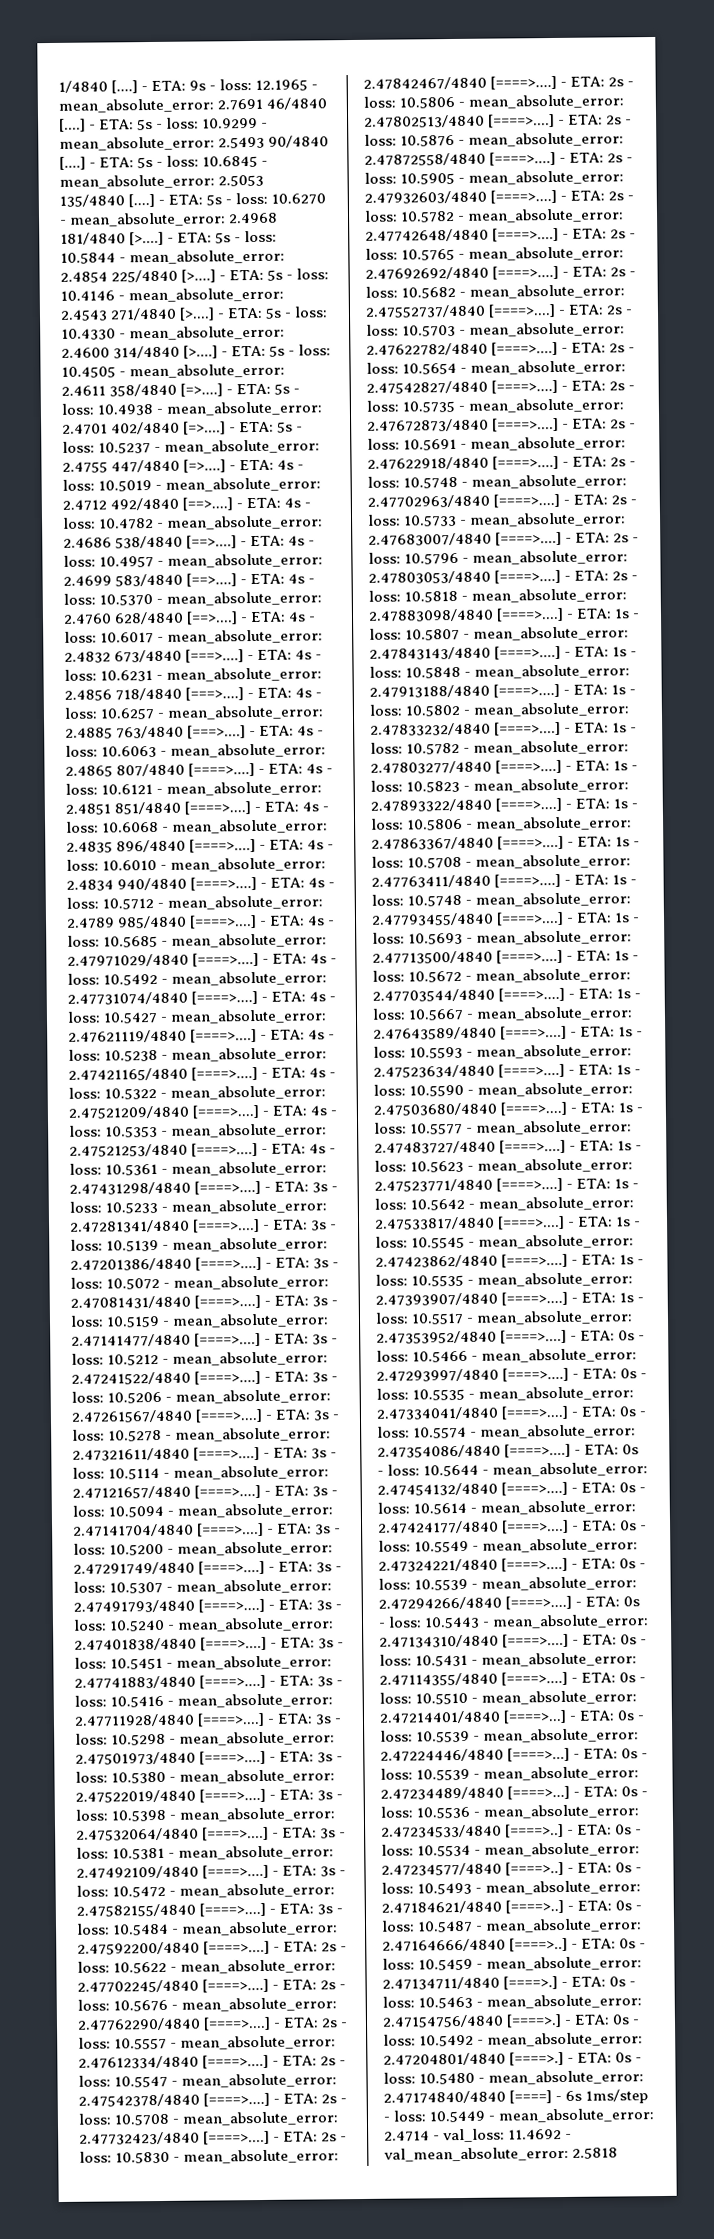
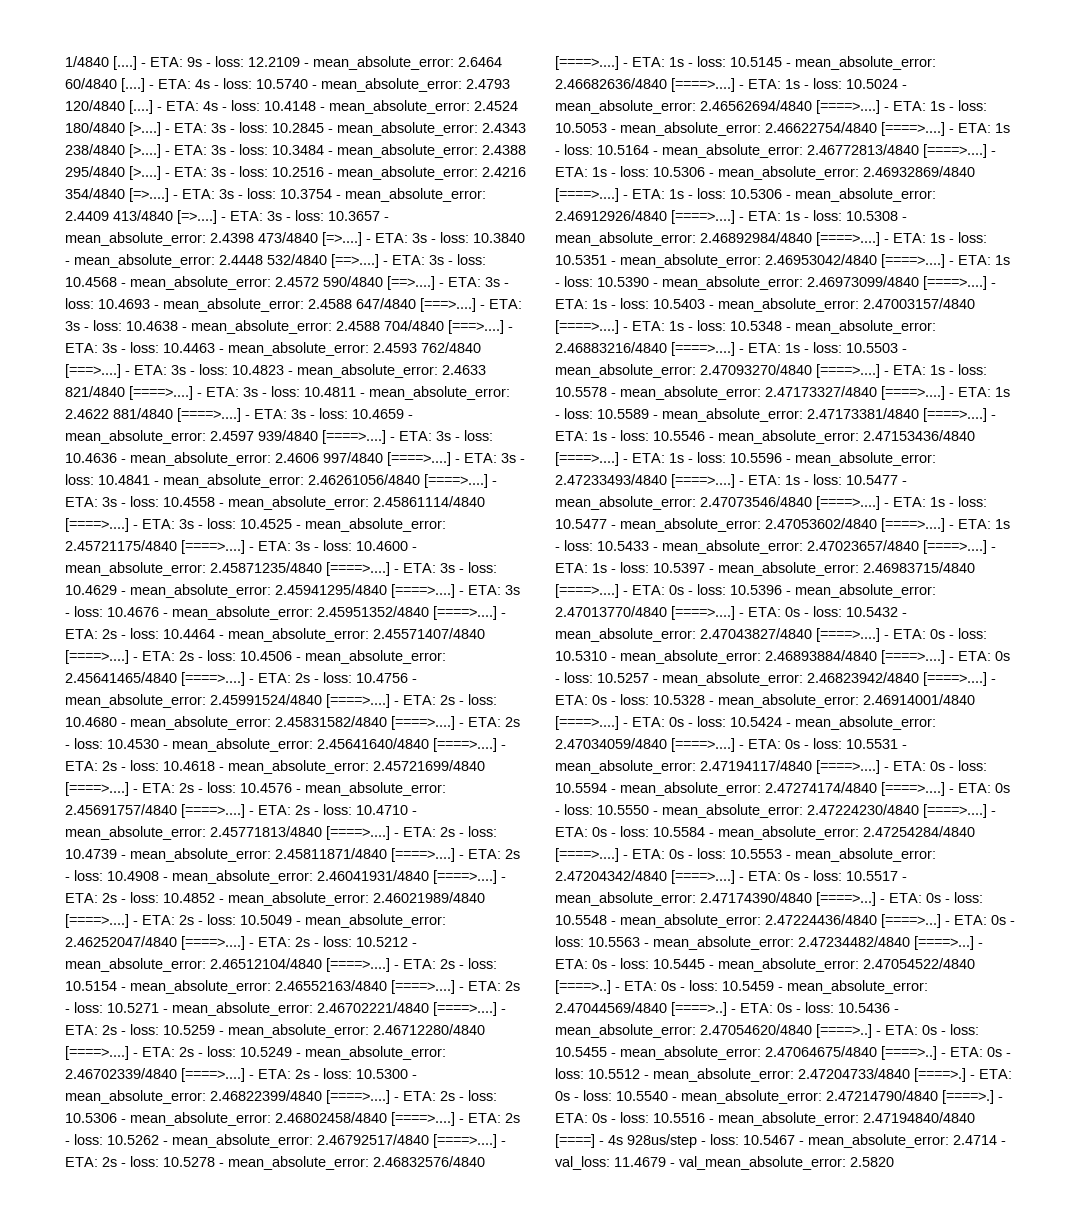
[255,79,319,91] [58,97,328,113] [59,117,269,132] [59,135,330,151] [59,155,269,170] [59,174,265,189] [59,192,327,208] [60,212,279,227] [60,230,278,246] [60,249,286,265] [60,268,330,283] [60,287,285,303] [60,306,329,321] [61,325,286,341] [61,344,332,359] [61,363,286,379] [61,383,301,397] [61,401,323,416] [62,421,304,435] [62,439,321,454] [62,459,305,473] [62,477,322,492] [62,497,312,511] [63,515,324,530] [63,535,316,549] [63,553,324,568] [63,573,316,587] [63,591,323,606] [63,611,317,625] [64,629,324,644] [64,649,323,663] [64,667,323,682] [64,687,323,701] [64,705,325,720] [65,725,325,739] [65,743,327,758] [65,762,334,777] [65,781,323,796] [65,801,330,815] [66,819,329,834] [66,838,335,853] [66,857,327,872] [66,876,336,891] [66,895,324,910] [66,914,336,929] [67,933,328,948] [67,952,338,967] [67,971,328,986] [67,990,337,1005] [67,1009,328,1024] [68,1028,336,1043] [68,1047,328,1062] [68,1066,337,1081] [68,1085,327,1100] [68,1104,338,1119] [69,1123,328,1138] [69,1142,337,1157] [69,1161,328,1176] [69,1180,339,1195] [69,1199,328,1214] [69,1218,338,1233] [70,1237,329,1252] [70,1256,340,1271] [70,1275,330,1290] [70,1294,339,1309] [70,1313,330,1328] [71,1332,339,1347] [71,1351,329,1366] [71,1370,339,1385] [71,1389,332,1404] [71,1408,340,1423] [72,1427,332,1442] [72,1446,338,1461] [72,1465,330,1480] [72,1484,339,1499] [72,1503,334,1518] [73,1522,342,1537] [73,1541,334,1556] [73,1560,343,1575] [73,1579,333,1594] [73,1598,343,1613] [73,1617,335,1632] [74,1636,345,1651] [74,1655,333,1670] [74,1674,344,1689] [74,1693,334,1708] [74,1712,343,1727] [75,1731,336,1746] [75,1750,344,1765] [75,1769,336,1784] [75,1788,344,1803] [75,1807,336,1822] [76,1826,347,1841] [76,1845,335,1860] [76,1864,347,1879] [76,1883,336,1898] [76,1902,344,1917] [76,1921,339,1936] [77,1940,348,1955] [77,1959,337,1974] [77,1978,347,1993] [77,1997,338,2012] [77,2016,349,2031] [78,2035,337,2050] [78,2054,347,2069] [78,2073,338,2088] [78,2092,348,2107] [78,2111,339,2126] [79,2130,348,2145] [79,2149,340,2164] [363,75,635,90] [363,94,625,109] [364,113,633,128] [364,132,625,147] [364,151,634,166] [364,170,625,185] [364,189,635,204] [364,208,625,223] [365,227,637,242] [365,246,625,261] [365,265,637,280] [365,284,626,299] [365,303,634,318] [366,322,626,337] [366,341,636,356] [366,360,627,375] [366,379,636,394] [366,398,625,413] [367,417,637,432] [367,436,627,451] [367,455,637,470] [367,474,628,489] [367,493,638,508] [367,512,627,527] [368,531,640,546] [368,550,629,565] [368,569,639,584] [368,588,628,603] [368,607,641,622] [369,626,630,641] [369,645,638,660] [369,664,631,679] [369,683,637,698] [369,702,630,717] [370,721,638,736] [370,740,630,755] [370,759,639,774] [370,778,630,793] [370,797,639,812] [371,816,633,831] [371,835,641,850] [371,854,632,869] [371,873,638,888] [371,892,632,907] [371,911,641,926] [372,930,633,945] [372,949,640,964] [372,968,632,983] [372,987,642,1002] [372,1006,634,1021] [373,1025,644,1040] [373,1044,633,1059] [373,1063,642,1078] [373,1082,634,1097] [373,1101,644,1116] [374,1120,633,1135] [374,1139,643,1154] [374,1158,634,1173] [374,1177,640,1192] [374,1196,635,1211] [374,1215,642,1230] [375,1234,635,1249] [375,1253,645,1268] [375,1272,634,1287] [375,1291,645,1306] [375,1310,634,1325] [376,1329,646,1344] [376,1348,638,1363] [376,1367,648,1382] [376,1386,635,1401] [376,1405,647,1420] [377,1424,637,1439] [377,1443,640,1458] [377,1462,649,1477] [377,1481,647,1496] [377,1500,637,1515] [378,1519,648,1534] [378,1538,639,1553] [378,1557,647,1572] [378,1576,638,1591] [378,1595,641,1610] [379,1614,650,1629] [379,1633,648,1648] [379,1652,638,1667] [379,1671,647,1686] [379,1690,638,1705] [379,1709,645,1724] [380,1728,640,1743] [380,1747,649,1762] [380,1766,640,1781] [380,1785,649,1800] [380,1804,640,1819] [381,1823,643,1838] [381,1842,641,1857] [381,1861,643,1876] [381,1880,642,1895] [381,1899,643,1914] [381,1918,643,1933] [382,1938,506,1952] 12.1965 - mean_absolute_error: 2.7691 46/4840 [....] - ETA: 5s - loss: 10.9299 - mean_absolute_error: 2.5493 90/4840 [....] - ETA: 5s - loss: 10.6845 - mean_absolute_error: 2.5053 135/4840 [....] - ETA: 5s - loss: 10.6270 - mean_absolute_error: 2.4968 181/4840 [>....] - ETA: 5s - loss: 10.5844 - mean_absolute_error: 2.4854 225/4840 [>....] - ETA: 5s - loss: 10.4146 - mean_absolute_error: 2.4543 271/4840 [>....] - ETA: 5s - loss: 10.4330 - mean_absolute_error: 2.4600 314/4840 [>....] - ETA: 5s - loss: 10.4505 - mean_absolute_error: 2.4611 358/4840 [=>....] - ETA: 5s - loss: 10.4938 - mean_absolute_error: 2.4701 402/4840 [=>....] - ETA: 5s - loss: 10.5237 - mean_absolute_error: 2.4755 447/4840 [=>....] - ETA: 4s - loss: 10.5019 - mean_absolute_error: 2.4712 492/4840 [==>....] - ETA: 4s - loss: 10.4782 - mean_absolute_error: 2.4686 538/4840 [==>....] - ETA: 4s - loss: 10.4957 - mean_absolute_error: 2.4699 583/4840 [==>....] - ETA: 4s - loss: 10.5370 - mean_absolute_error: 2.4760 628/4840 [==>....] - ETA: 4s - loss: 10.6017 - mean_absolute_error: 2.4832 673/4840 [===>....] - ETA: 4s - loss: 10.6231 - mean_absolute_error: 2.4856 718/4840 [===>....] - ETA: 4s - loss: 10.6257 - mean_absolute_error: 2.4885 763/4840 [===>....] - ETA: 4s - loss: 10.6063 - mean_absolute_error: 2.4865 807/4840 [====>....] - ETA: 4s - loss: 10.6121 - mean_absolute_error: 2.4851 851/4840 [====>....] - ETA: 4s - loss: 10.6068 - mean_absolute_error: 2.4835 896/4840 [====>....] - ETA: 4s - loss: 10.6010 - mean_absolute_error: 2.4834 940/4840 [====>....] - ETA: 4s - loss: 10.5712 - mean_absolute_error: 2.4789 985/4840 [====>....] - ETA: 4s - loss: 10.5685 - mean_absolute_error: 2.47971029/4840 [====>....] - ETA: 4s - loss: 10.5492 - mean_absolute_error: 2.47731074/4840 [====>....] - ETA: 4s - loss: 10.5427 - mean_absolute_error: 2.47621119/4840 [====>....] - ETA: 4s - loss: 10.5238 - mean_absolute_error: 2.47421165/4840 [====>....] - ETA: 4s - loss: 10.5322 - mean_absolute_error: 2.47521209/4840 [====>....] - ETA: 4s - loss: 10.5353 - mean_absolute_error: 2.47521253/4840 [====>....] - ETA: 4s - loss: 10.5361 - mean_absolute_error: 2.47431298/4840 [====>....] - ETA: 3s - loss: 10.5233 - mean_absolute_error: 2.47281341/4840 [====>....] - ETA: 3s - loss: 10.5139 - mean_absolute_error: 2.47201386/4840 [====>....] - ETA: 3s - loss: 10.5072 - mean_absolute_error: 2.47081431/4840 [====>....] - ETA: 3s - loss: 10.5159 - mean_absolute_error: 2.47141477/4840 [====>....] - ETA: 3s - loss: 10.5212 - mean_absolute_error: 2.47241522/4840 [====>....] - ETA: 3s - loss: 10.5206 - mean_absolute_error: 2.47261567/4840 [====>....] - ETA: 3s - loss: 10.5278 - mean_absolute_error: 2.47321611/4840 [====>....] - ETA: 3s - loss: 10.5114 - mean_absolute_error: 2.47121657/4840 [====>....] - ETA: 3s - loss: 10.5094 - mean_absolute_error: 2.47141704/4840 [====>....] - ETA: 3s - loss: 10.5200 - mean_absolute_error: 2.47291749/4840 [====>....] - ETA: 3s - loss: 10.5307 - mean_absolute_error: 2.47491793/4840 [====>....] - ETA: 3s - loss: 10.5240 - mean_absolute_error: 2.47401838/4840 [====>....] - ETA: 3s - loss: 10.5451 - mean_absolute_error: 2.47741883/4840 [====>....] - ETA: 3s - loss: 10.5416 - mean_absolute_error: 2.47711928/4840 [====>....] - ETA: 3s - loss: 10.5298 - mean_absolute_error: 2.47501973/4840 [====>....] - ETA: 3s - loss: 10.5380 - mean_absolute_error: 2.47522019/4840 [====>....] - ETA: 3s - loss: 10.5398 - mean_absolute_error: 2.47532064/4840 [====>....] - ETA: 3s - loss: 10.5381 - mean_absolute_error: 2.47492109/4840 [====>....] - ETA: 3s - loss: 10.5472 - mean_absolute_error: 2.47582155/4840 [====>....] - ETA: 3s - loss: 10.5484 - mean_absolute_error: 2.47592200/4840 [====>....] - ETA: 2s - loss: 10.5622 - mean_absolute_error: 2.47702245/4840 [====>....] - ETA: 2s - loss: 10.5676 - mean_absolute_error: 2.47762290/4840 [====>....] - ETA: 2s - loss: 10.5557 - mean_absolute_error: 2.47612334/4840 [====>....] - ETA: 2s - loss: 10.5547 - mean_absolute_error: 2.47542378/4840 [====>....] - ETA: 2s - loss: 10.5708 - mean_absolute_error: 2.47732423/4840 [====>....] - ETA: 2s - loss: 10.5830 - mean_absolute_error: 2.47842467/4840 [====>....] - ETA: 2s - loss: 10.5806 - mean_absolute_error: 2.47802513/4840 [====>....] - ETA: 2s - loss: 10.5876 - mean_absolute_error: 2.47872558/4840 [====>....] - ETA: 2s - loss: 10.5905 - mean_absolute_error: 2.47932603/4840 [====>....] - ETA: 2s - loss: 10.5782 - mean_absolute_error: 2.47742648/4840 [====>....] - ETA: 2s - loss: 10.5765 - mean_absolute_error: 2.47692692/4840 [====>....] - ETA: 2s - loss: 10.5682 - mean_absolute_error: 2.47552737/4840 [====>....] - ETA: 2s - loss: 10.5703 - mean_absolute_error: 2.47622782/4840 [====>....] - ETA: 2s - loss: 10.5654 - mean_absolute_error: 2.47542827/4840 [====>....] - ETA: 2s - loss: 10.5735 - mean_absolute_error: 2.47672873/4840 [====>....] - ETA: 2s - loss: 10.5691 - mean_absolute_error: 2.47622918/4840 [====>....] - ETA: 2s - loss: 10.5748 - mean_absolute_error: 2.47702963/4840 [====>....] - ETA: 2s - loss: 10.5733 - mean_absolute_error: 2.47683007/4840 [====>....] - ETA: 2s - loss: 10.5796 - mean_absolute_error: 2.47803053/4840 [====>....] - ETA: 2s - loss: 10.5818 - mean_absolute_error: 2.47883098/4840 [====>....] - ETA: 1s - loss: 10.5807 - mean_absolute_error: 2.47843143/4840 [====>....] - ETA: 1s - loss: 10.5848 - mean_absolute_error: 2.47913188/4840 [====>....] - ETA: 1s - loss: 10.5802 - mean_absolute_error: 2.47833232/4840 [====>....] - ETA: 1s - loss: 10.5782 - mean_absolute_error: 2.47803277/4840 [====>....] - ETA: 1s - loss: 10.5823 - mean_absolute_error: 2.47893322/4840 [====>....] - ETA: 1s - loss: 10.5806 - mean_absolute_error: 2.47863367/4840 [====>....] - ETA: 1s - loss: 10.5708 - mean_absolute_error: 2.47763411/4840 [====>....] - ETA: 1s - loss: 10.5748 - mean_absolute_error: 2.47793455/4840 [====>....] - ETA: 1s - loss: 10.5693 - mean_absolute_error: 2.47713500/4840 [====>....] - ETA: 1s - loss: 10.5672 - mean_absolute_error: 2.47703544/4840 [====>....] - ETA: 1s - loss: 10.5667 - mean_absolute_error: 2.47643589/4840 [====>....] - ETA: 1s - loss: 10.5593 - mean_absolute_error: 2.47523634/4840 [====>....] - ETA: 1s - loss: 10.5590 - mean_absolute_error: 2.47503680/4840 [====>....] - ETA: 1s - loss: 10.5577 - mean_absolute_error: 2.47483727/4840 [====>....] - ETA: 1s - loss: 10.5623 - mean_absolute_error: 2.47523771/4840 [====>....] - ETA: 1s - loss: 10.5642 - mean_absolute_error: 2.47533817/4840 [====>....] - ETA: 1s - loss: 10.5545 - mean_absolute_error: 2.47423862/4840 [====>....] - ETA: 1s - loss: 10.5535 - mean_absolute_error: 2.47393907/4840 [====>....] - ETA: 1s - loss: 10.5517 - mean_absolute_error: 2.47353952/4840 [====>....] - ETA: 0s - loss: 10.5466 - mean_absolute_error: 2.47293997/4840 [====>....] - ETA: 0s - loss: 10.5535 - mean_absolute_error: 2.47334041/4840 [====>....] - ETA: 0s - loss: 10.5574 - mean_absolute_error: 2.47354086/4840 [====>....] - ETA: 0s - loss: 10.5644 - mean_absolute_error: 2.47454132/4840 [====>....] - ETA: 0s - loss: 10.5614 - mean_absolute_error: 2.47424177/4840 [====>....] - ETA: 0s - loss: 10.5549 - mean_absolute_error: 2.47324221/4840 [====>....] - ETA: 0s - loss: 10.5539 - mean_absolute_error: 2.47294266/4840 [====>....] - ETA: 0s - loss: 10.5443 - mean_absolute_error: 2.47134310/4840 [====>....] - ETA: 0s - loss: 10.5431 - mean_absolute_error: 2.47114355/4840 [====>....] - ETA: 0s - loss: 10.5510 - mean_absolute_error: 2.47214401/4840 [====>...] - ETA: 0s - loss: 10.5539 - mean_absolute_error: 2.47224446/4840 [====>...] - ETA: 0s - loss: 10.5539 - mean_absolute_error: 2.47234489/4840 [====>...] - ETA: 0s - loss: 10.5536 - mean_absolute_error: 2.47234533/4840 [====>..] - ETA: 0s - loss: 10.5534 - mean_absolute_error: 2.47234577/4840 [====>..] - ETA: 0s - loss: 10.5493 - mean_absolute_error: 2.47184621/4840 [====>..] - ETA: 0s - loss: 10.5487 - mean_absolute_error: 2.47164666/4840 -> [248,56,502,70] [65,78,510,92] [65,100,518,114] [65,122,526,136] [65,144,526,158] [65,166,526,180] [65,188,486,202] [65,210,389,224] [65,232,525,246] [65,254,486,268] [65,276,509,290] [65,298,522,312] [65,320,513,334] [65,342,481,356] [65,364,486,378] [65,386,510,400] [65,408,413,422] [65,430,493,444] [65,452,525,466] [65,474,497,488] [65,496,485,510] [65,518,446,532] [65,540,417,554] [65,562,497,576] [65,584,520,598] [65,606,506,620] [65,628,485,642] [65,650,446,664] [65,672,417,686] [65,694,497,708] [65,716,520,730] [65,738,506,752] [65,760,485,774] [65,782,446,796] [65,804,417,818] [65,826,497,840] [65,848,520,862] [65,870,506,884] [65,892,485,906] [65,914,446,928] [65,936,417,950] [65,958,497,972] [65,980,520,994] [65,1002,506,1016] [65,1024,485,1038] [65,1046,446,1060] [65,1068,417,1082] [65,1090,497,1104] [65,1112,520,1126] [65,1134,506,1148] [65,1156,485,1170] [555,56,936,70] [555,78,907,92] [555,100,987,114] [555,122,1010,136] [555,144,996,158] [555,166,975,180] [555,188,936,202] [555,210,907,224] [555,232,987,246] [555,254,1010,268] [555,276,996,290] [555,298,975,312] [555,320,936,334] [555,342,907,356] [555,364,987,378] [555,386,1010,400] [555,408,996,422] [555,430,975,444] [555,452,936,466] [555,474,907,488] [555,496,987,510] [555,518,1010,532] [555,540,996,554] [555,562,975,576] [555,584,936,598] [555,606,907,620] [555,628,987,642] [555,650,1010,664] [555,672,996,686] [555,694,975,708] [555,716,936,730] [555,738,907,752] [555,760,987,774] [555,782,1010,796] [555,804,996,818] [555,826,975,840] [555,848,936,862] [555,870,907,884] [555,892,983,906] [555,914,1015,928] [555,936,983,950] [555,958,975,972] 12.2109 - mean_absolute_error: 2.6464 60/4840 [....] - ETA: 4s - loss: 10.5740 - mean_absolute_error: 2.4793 120/4840 [....] - ETA: 4s - loss: 10.4148 - mean_absolute_error: 2.4524 180/4840 [>....] - ETA: 3s - loss: 10.2845 - mean_absolute_error: 2.4343 238/4840 [>....] - ETA: 3s - loss: 10.3484 - mean_absolute_error: 2.4388 295/4840 [>....] - ETA: 3s - loss: 10.2516 - mean_absolute_error: 2.4216 354/4840 [=>....] - ETA: 3s - loss: 10.3754 - mean_absolute_error: 2.4409 413/4840 [=>....] - ETA: 3s - loss: 10.3657 - mean_absolute_error: 2.4398 473/4840 [=>....] - ETA: 3s - loss: 10.3840 - mean_absolute_error: 2.4448 532/4840 [==>....] - ETA: 3s - loss: 10.4568 - mean_absolute_error: 2.4572 590/4840 [==>....] - ETA: 3s - loss: 10.4693 - mean_absolute_error: 2.4588 647/4840 [===>....] - ETA: 3s - loss: 10.4638 - mean_absolute_error: 2.4588 704/4840 [===>....] - ETA: 3s - loss: 10.4463 - mean_absolute_error: 2.4593 762/4840 [===>....] - ETA: 3s - loss: 10.4823 - mean_absolute_error: 2.4633 821/4840 [====>....] - ETA: 3s - loss: 10.4811 - mean_absolute_error: 2.4622 881/4840 [====>....] - ETA: 3s - loss: 10.4659 - mean_absolute_error: 2.4597 939/4840 [====>....] - ETA: 3s - loss: 10.4636 - mean_absolute_error: 2.4606 997/4840 [====>....] - ETA: 3s - loss: 10.4841 - mean_absolute_error: 2.46261056/4840 [====>....] - ETA: 3s - loss: 10.4558 - mean_absolute_error: 2.45861114/4840 [====>....] - ETA: 3s - loss: 10.4525 - mean_absolute_error: 2.45721175/4840 [====>....] - ETA: 3s - loss: 10.4600 - mean_absolute_error: 2.45871235/4840 [====>....] - ETA: 3s - loss: 10.4629 - mean_absolute_error: 2.45941295/4840 [====>....] - ETA: 3s - loss: 10.4676 - mean_absolute_error: 2.45951352/4840 [====>....] - ETA: 2s - loss: 10.4464 - mean_absolute_error: 2.45571407/4840 [====>....] - ETA: 2s - loss: 10.4506 - mean_absolute_error: 2.45641465/4840 [====>....] - ETA: 2s - loss: 10.4756 - mean_absolute_error: 2.45991524/4840 [====>....] - ETA: 2s - loss: 10.4680 - mean_absolute_error: 2.45831582/4840 [====>....] - ETA: 2s - loss: 10.4530 - mean_absolute_error: 2.45641640/4840 [====>....] - ETA: 2s - loss: 10.4618 - mean_absolute_error: 2.45721699/4840 [====>....] - ETA: 2s - loss: 10.4576 - mean_absolute_error: 2.45691757/4840 [====>....] - ETA: 2s - loss: 10.4710 - mean_absolute_error: 2.45771813/4840 [====>....] - ETA: 2s - loss: 10.4739 - mean_absolute_error: 2.45811871/4840 [====>....] - ETA: 2s - loss: 10.4908 - mean_absolute_error: 2.46041931/4840 [====>....] - ETA: 2s - loss: 10.4852 - mean_absolute_error: 2.46021989/4840 [====>....] - ETA: 2s - loss: 10.5049 - mean_absolute_error: 2.46252047/4840 [====>....] - ETA: 2s - loss: 10.5212 - mean_absolute_error: 2.46512104/4840 [====>....] - ETA: 2s - loss: 10.5154 - mean_absolute_error: 2.46552163/4840 [====>....] - ETA: 2s - loss: 10.5271 - mean_absolute_error: 2.46702221/4840 [====>....] - ETA: 2s - loss: 10.5259 - mean_absolute_error: 2.46712280/4840 [====>....] - ETA: 2s - loss: 10.5249 - mean_absolute_error: 2.46702339/4840 [====>....] - ETA: 2s - loss: 10.5300 - mean_absolute_error: 2.46822399/4840 [====>....] - ETA: 2s - loss: 10.5306 - mean_absolute_error: 2.46802458/4840 [====>....] - ETA: 2s - loss: 10.5262 - mean_absolute_error: 2.46792517/4840 [====>....] - ETA: 2s - loss: 10.5278 - mean_absolute_error: 2.46832576/4840 [====>....] - ETA: 1s - loss: 10.5145 - mean_absolute_error: 2.46682636/4840 [====>....] - ETA: 1s - loss: 10.5024 - mean_absolute_error: 2.46562694/4840 [====>....] - ETA: 1s - loss: 10.5053 - mean_absolute_error: 2.46622754/4840 [====>....] - ETA: 1s - loss: 10.5164 - mean_absolute_error: 2.46772813/4840 [====>....] - ETA: 1s - loss: 10.5306 - mean_absolute_error: 2.46932869/4840 [====>....] - ETA: 1s - loss: 10.5306 - mean_absolute_error: 2.46912926/4840 [====>....] - ETA: 1s - loss: 10.5308 - mean_absolute_error: 2.46892984/4840 [====>....] - ETA: 1s - loss: 10.5351 - mean_absolute_error: 2.46953042/4840 [====>....] - ETA: 1s - loss: 10.5390 - mean_absolute_error: 2.46973099/4840 [====>....] - ETA: 1s - loss: 10.5403 - mean_absolute_error: 2.47003157/4840 [====>....] - ETA: 1s - loss: 10.5348 - mean_absolute_error: 2.46883216/4840 [====>....] - ETA: 1s - loss: 10.5503 - mean_absolute_error: 2.47093270/4840 [====>....] - ETA: 1s - loss: 10.5578 - mean_absolute_error: 2.47173327/4840 [====>....] - ETA: 1s - loss: 10.5589 - mean_absolute_error: 2.47173381/4840 [====>....] - ETA: 1s - loss: 10.5546 - mean_absolute_error: 2.47153436/4840 [====>....] - ETA: 1s - loss: 10.5596 - mean_absolute_error: 2.47233493/4840 [====>....] - ETA: 1s - loss: 10.5477 - mean_absolute_error: 2.47073546/4840 [====>....] - ETA: 1s - loss: 10.5477 - mean_absolute_error: 2.47053602/4840 [====>....] - ETA: 1s - loss: 10.5433 - mean_absolute_error: 2.47023657/4840 [====>....] - ETA: 1s - loss: 10.5397 - mean_absolute_error: 2.46983715/4840 [====>....] - ETA: 0s - loss: 10.5396 - mean_absolute_error: 2.47013770/4840 [====>....] - ETA: 0s - loss: 10.5432 - mean_absolute_error: 2.47043827/4840 [====>....] - ETA: 0s - loss: 10.5310 - mean_absolute_error: 2.46893884/4840 [====>....] - ETA: 0s - loss: 10.5257 - mean_absolute_error: 2.46823942/4840 [====>....] - ETA: 0s - loss: 10.5328 - mean_absolute_error: 2.46914001/4840 [====>....] - ETA: 0s - loss: 10.5424 - mean_absolute_error: 2.47034059/4840 [====>....] - ETA: 0s - loss: 10.5531 - mean_absolute_error: 2.47194117/4840 [====>....] - ETA: 0s - loss: 10.5594 - mean_absolute_error: 2.47274174/4840 [====>....] - ETA: 0s - loss: 10.5550 - mean_absolute_error: 2.47224230/4840 [====>....] - ETA: 0s - loss: 10.5584 - mean_absolute_error: 2.47254284/4840 [====>....] - ETA: 0s - loss: 10.5553 - mean_absolute_error: 2.47204342/4840 [====>....] - ETA: 0s - loss: 10.5517 - mean_absolute_error: 2.47174390/4840 [====>...] - ETA: 0s - loss: 10.5548 - mean_absolute_error: 2.47224436/4840 [====>...] - ETA: 0s - loss: 10.5563 - mean_absolute_error: 2.47234482/4840 [====>...] - ETA: 0s - loss: 10.5445 - mean_absolute_error: 2.47054522/4840
[382,1976,637,1990] [382,1994,643,2009] [382,2014,641,2028] [383,2032,644,2047] [383,2051,643,2066] [383,2070,645,2085] [383,2089,649,2104] [383,2110,486,2123] 2.47134711/4840 [====>.] - ETA: 0s - loss: 10.5463 - mean_absolute_error: 2.47154756/4840 [====>.] - ETA: 0s - loss: 10.5492 - mean_absolute_error: 2.47204801/4840 [====>.] - ETA: 0s - loss: 10.5480 - mean_absolute_error: 2.47174840/4840 [====] - 6s 1ms/step - loss: 10.5449 -> [555,1002,899,1016] [555,1024,979,1038] [555,1046,1011,1060] [555,1068,1012,1082] [555,1090,1003,1104] [555,1112,975,1126] [555,1134,795,1148] 2.47044569/4840 [====>..] - ETA: 0s - loss: 10.5436 - mean_absolute_error: 2.47054620/4840 [====>..] - ETA: 0s - loss: 10.5455 - mean_absolute_error: 2.47064675/4840 [====>..] - ETA: 0s - loss: 10.5512 - mean_absolute_error: 2.47204733/4840 [====>.] - ETA: 0s - loss: 10.5540 - mean_absolute_error: 2.47214790/4840 [====>.] - ETA: 0s - loss: 10.5516 - mean_absolute_error: 2.47194840/4840 [====] - 4s 928us/step - loss: 10.5467
[508,2129,563,2140] 11.4692 -> [614,1157,666,1167] 11.4679
[572,2147,619,2159] 2.5818 -> [850,1157,894,1167] 2.5820

